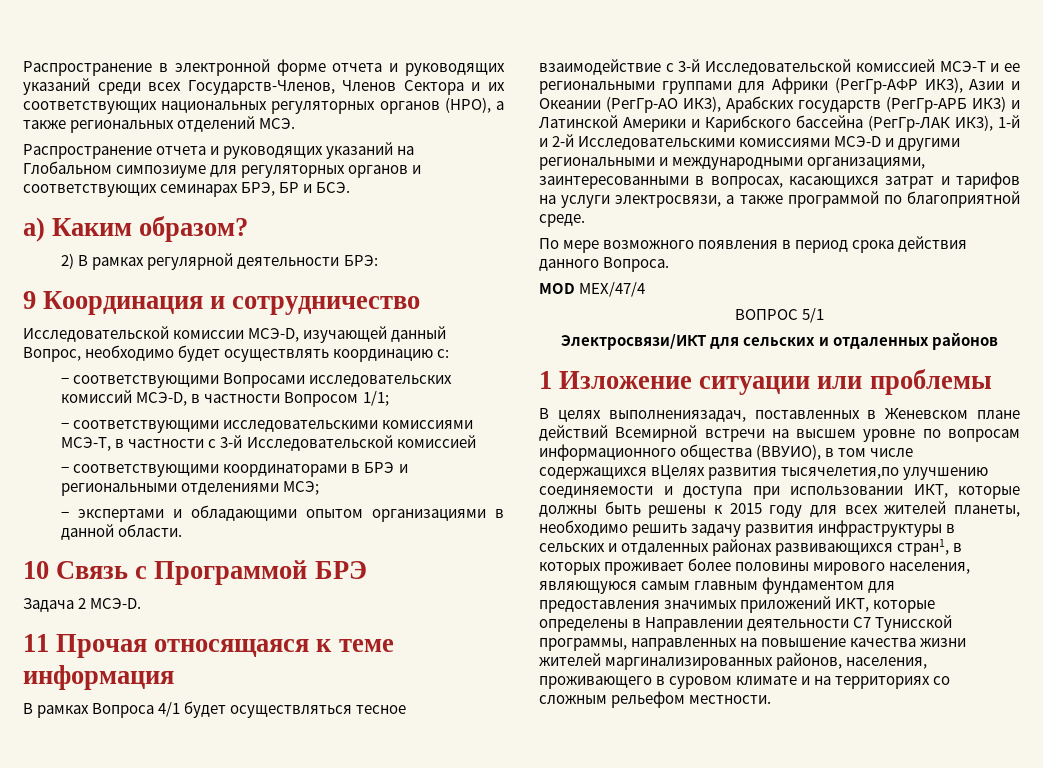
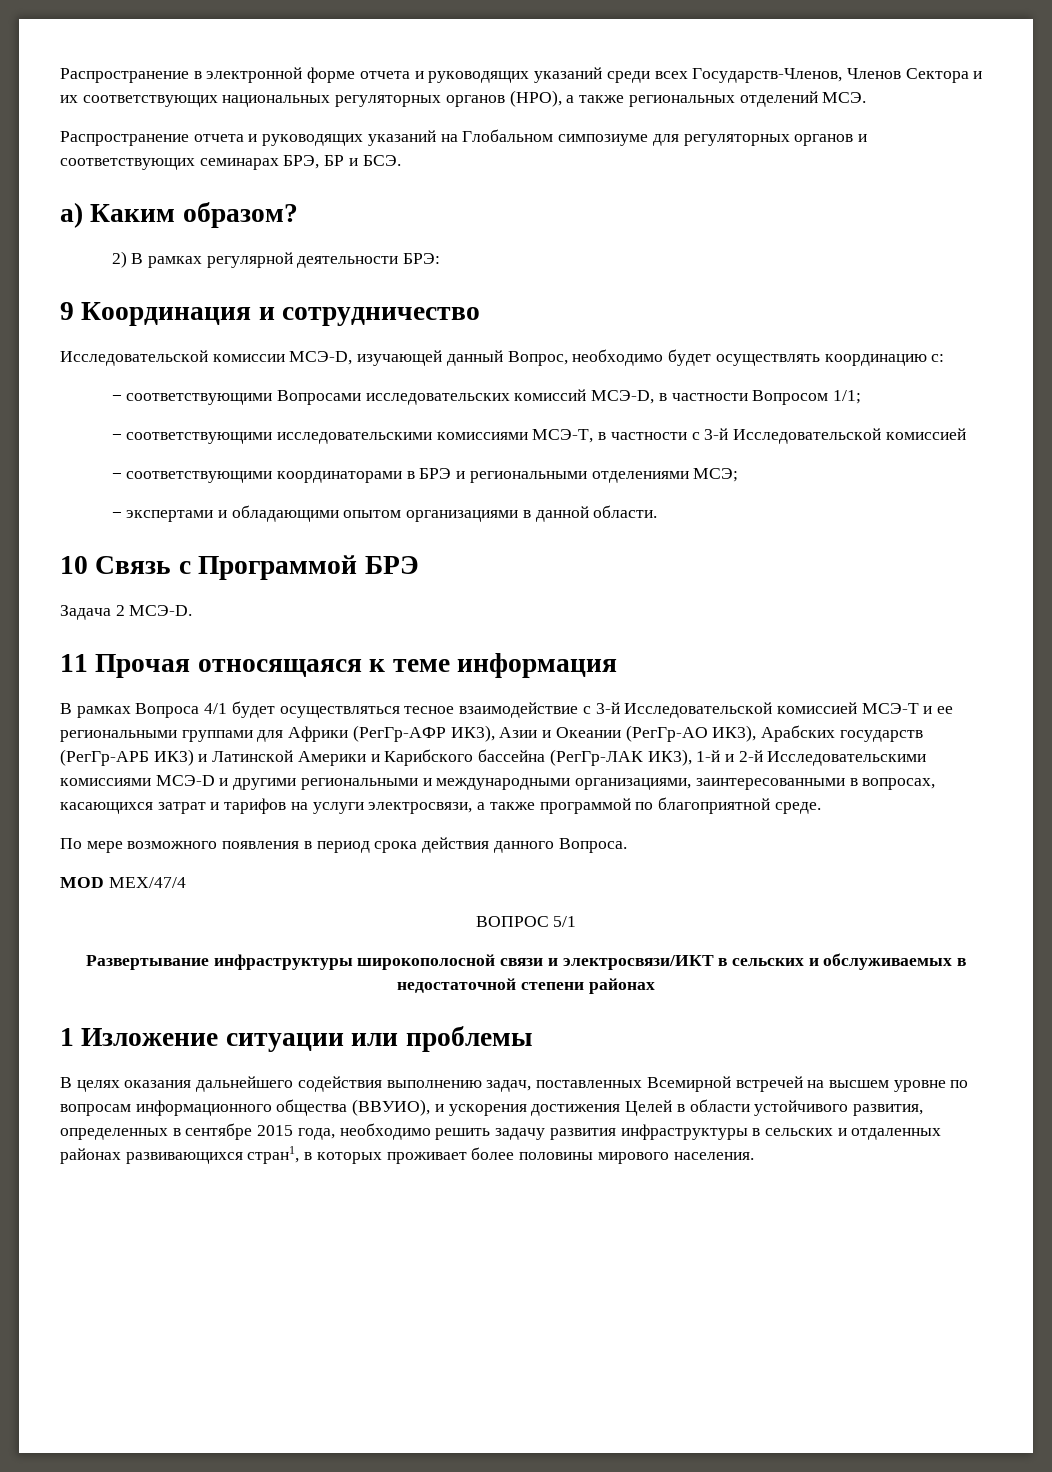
[561,333,998,350] Электросвязи/ИКТ для сельских и отдаленных районов -> [85,953,967,970] [397,978,655,994] Развертывание инфраструктуры широкополосной связи и электросвязи/ИКТ в сельских и обслуживаемых в недостаточной степени районах
[608,408,1020,422] [539,425,765,442] выполнениязадач, поставленных в Женевском плане действий Всемирной встречи -> [124,1076,803,1092] оказания дальнейшего содействия выполнению задач, поставленных Всемирной встречей
[825,448,914,457] [539,465,989,480] [539,484,1020,499] [539,501,1020,518] в том числе содержащихся вЦелях развития тысячелетия,по улучшению соединяемости и доступа при использовании ИКТ, которые должны быть решены к 2015 году для всех жителей планеты, -> [434,1099,923,1116] [60,1123,335,1140] и ускорения достижения Целей в области устойчивого развития, определенных в сентябре 2015 года,
[889,562,971,574] [539,577,896,594] [539,596,936,613] [539,615,953,632] [539,638,967,651] [539,653,928,670] [539,676,951,689] [539,691,772,708] населения, являющуюся самым главным фундаментом для предоставления значимых приложений ИКТ, которые определены в Направлении деятельности С7 Тунисской программы, направленных на повышение качества жизни жителей маргинализированных районов, населения, проживающего в суровом климате и на территориях со сложным рельефом местности. -> [673,1152,754,1160] населения.

